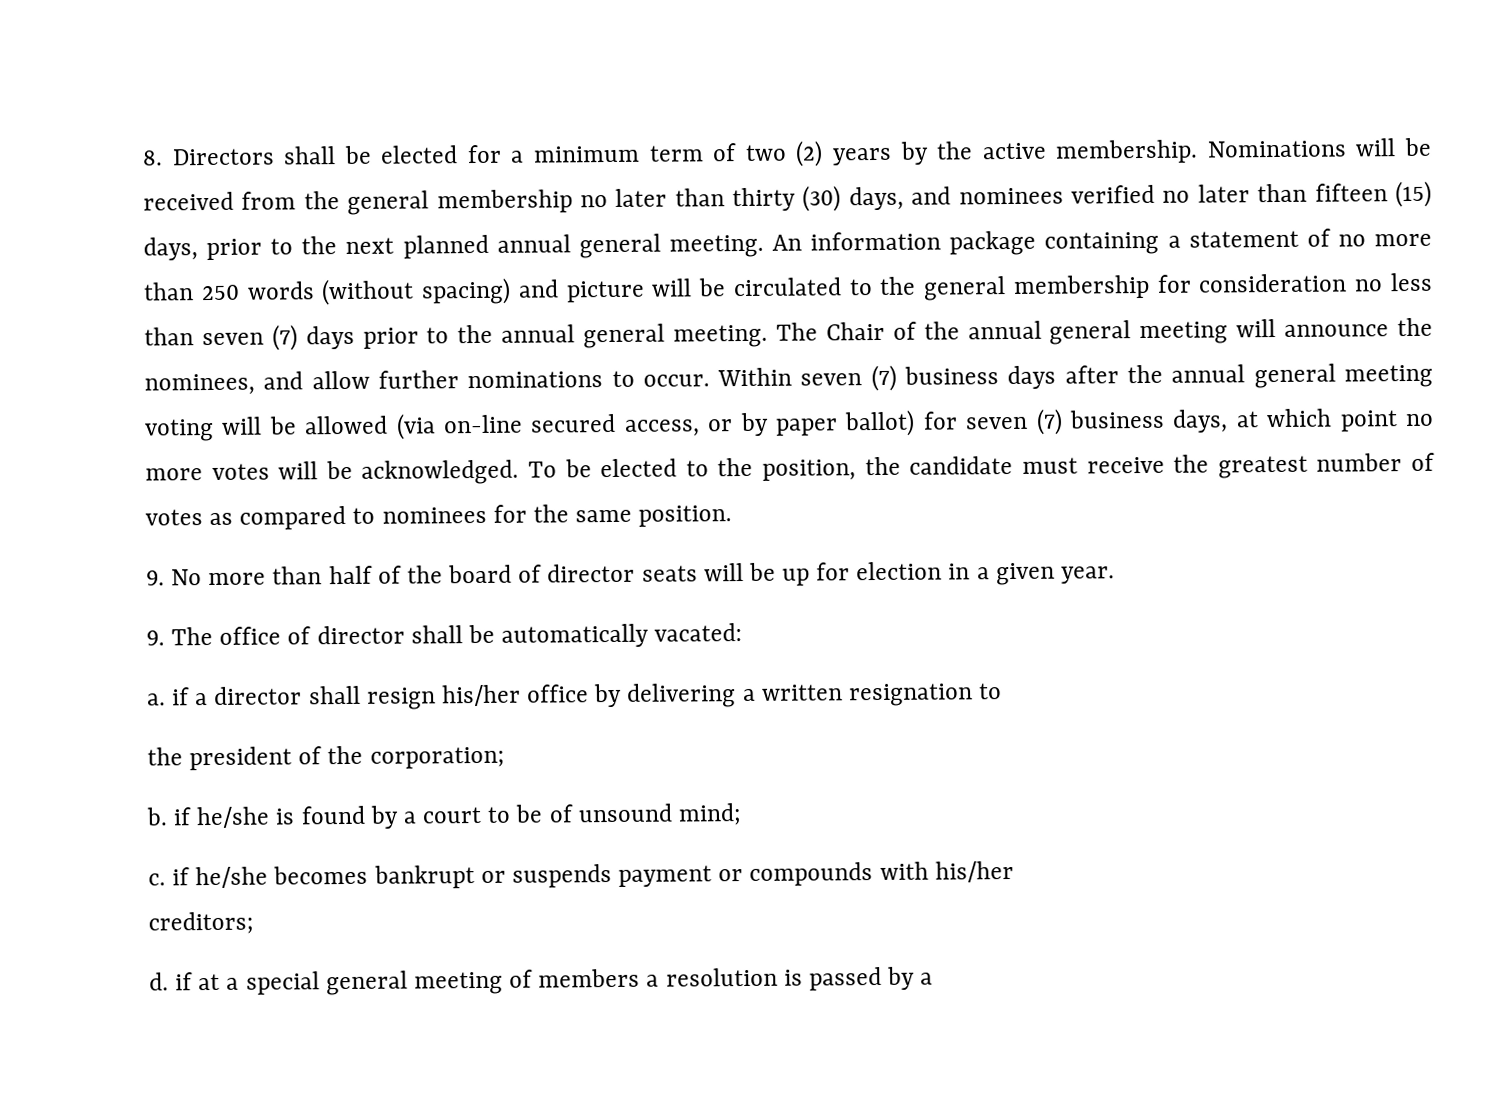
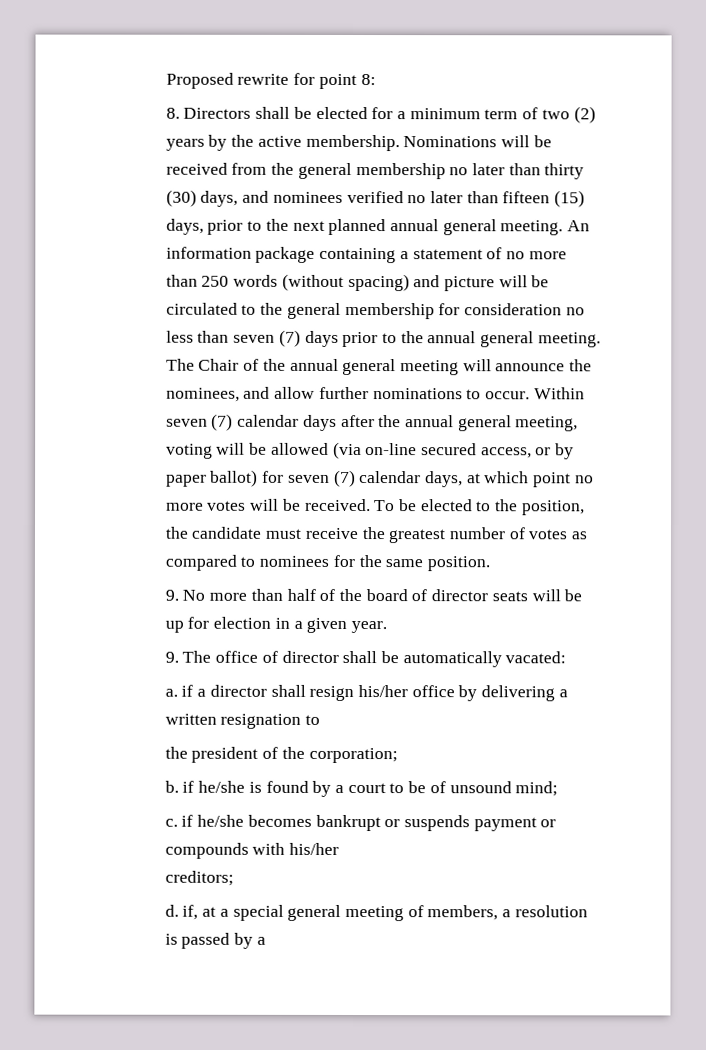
(141, 158) none -> [165,72,376,90] Proposed rewrite for point 8: //
[904,366,1000,385] business -> [237,414,300,427] calendar
[1344,364,1433,388] meeting -> [515,416,579,432] meeting,
[1068,409,1165,429] business -> [359,471,422,484] calendar
[361,459,520,485] acknowledged. -> [304,498,371,512] received.
[175,972,194,991] if -> [182,904,199,920] if,
[538,968,641,988] members -> [427,905,499,921] members,

